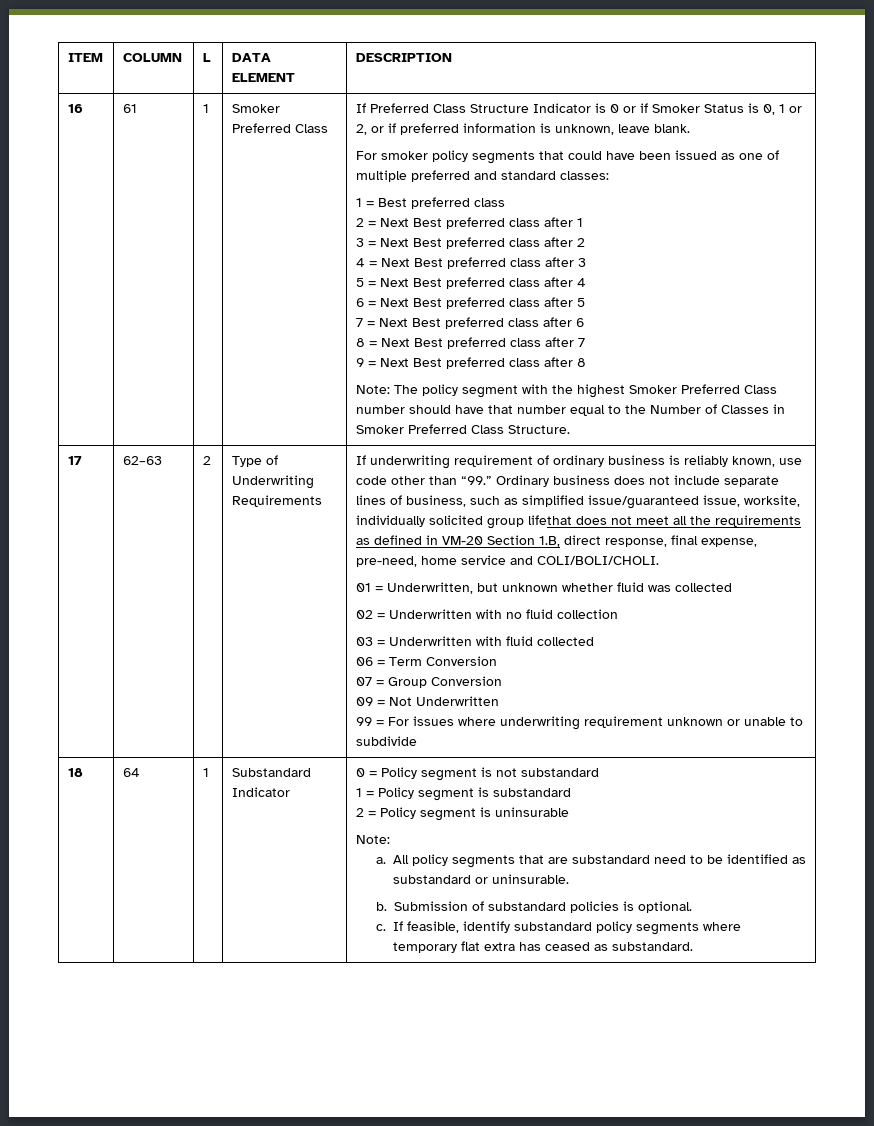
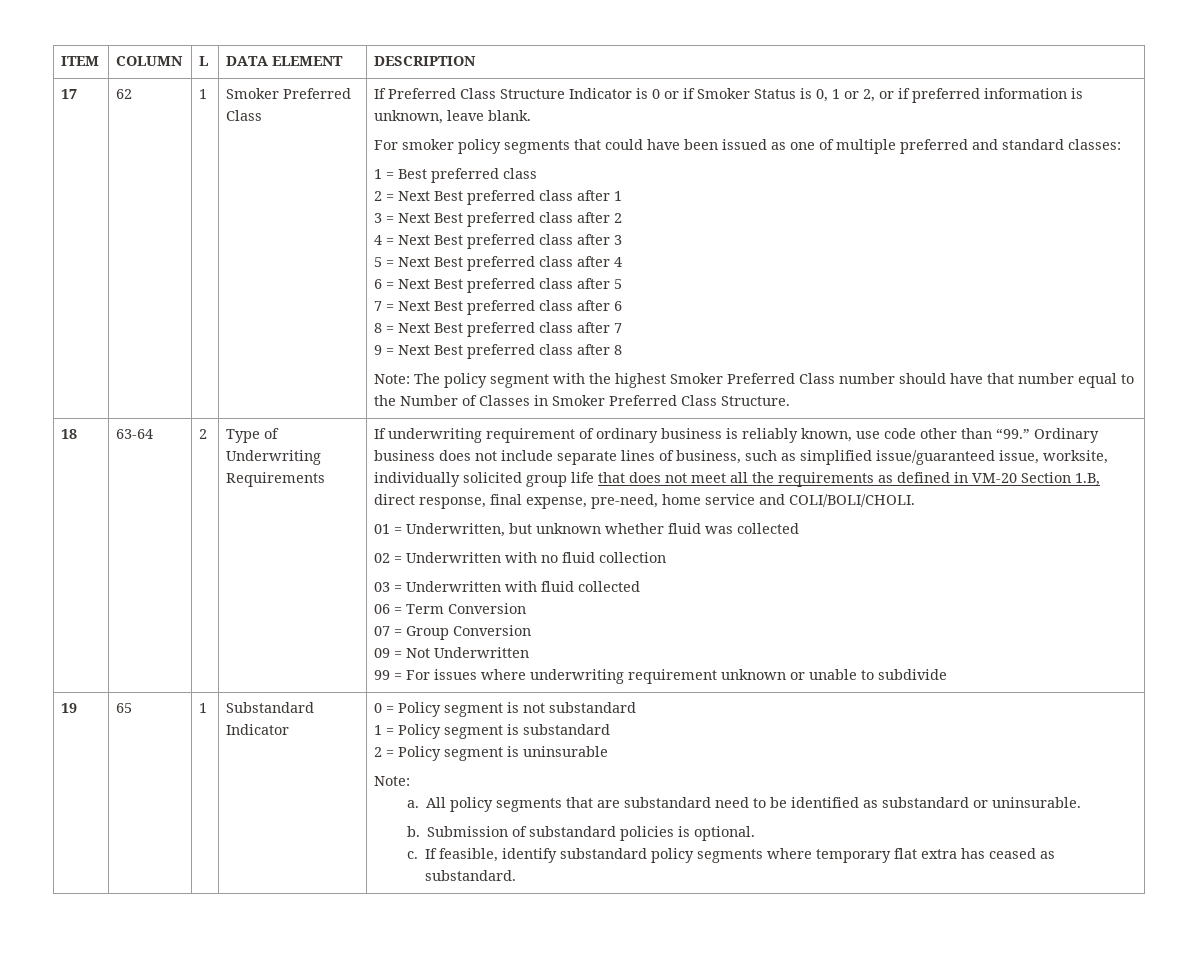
[67,104,83,113] [122,104,137,113] 16 | 61 -> [61,89,78,99] [116,89,133,99] 17 | 62
[67,456,82,465] [122,456,162,465] 17 | 62–63 -> [61,429,78,439] [116,429,154,439] 18 | 63-64
[527,515,572,525] lifethat -> [571,472,626,483] life that
[67,768,83,777] [122,768,140,777] 18 | 64 -> [61,703,78,713] [116,703,133,713] 19 | 65

